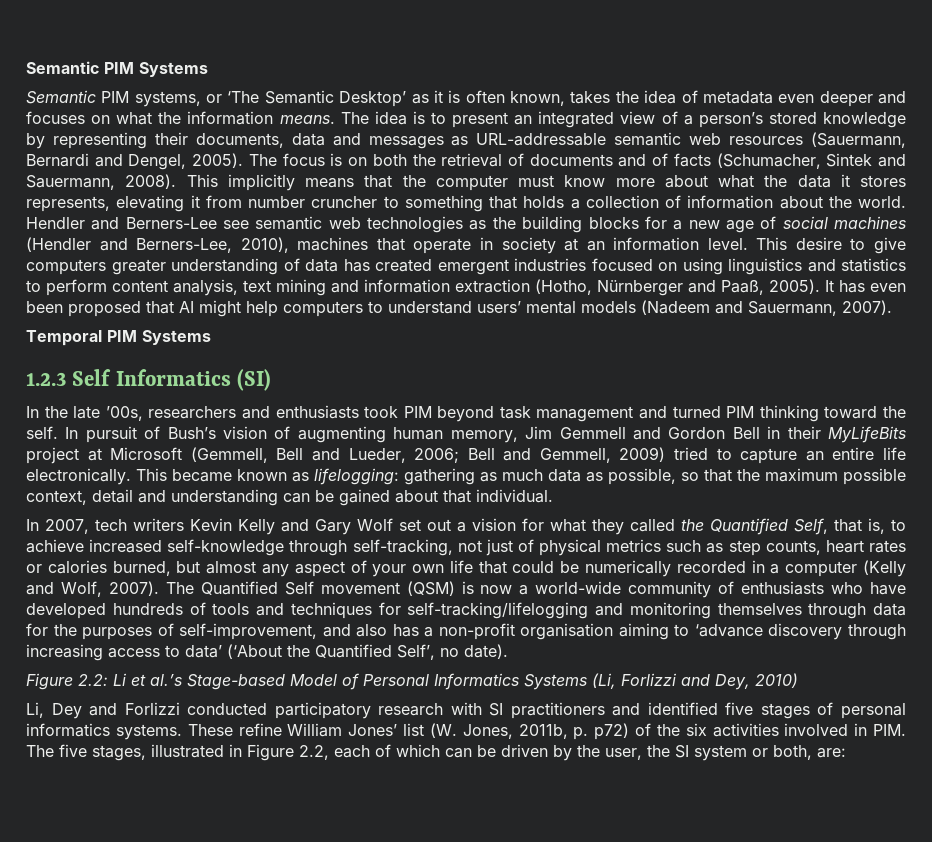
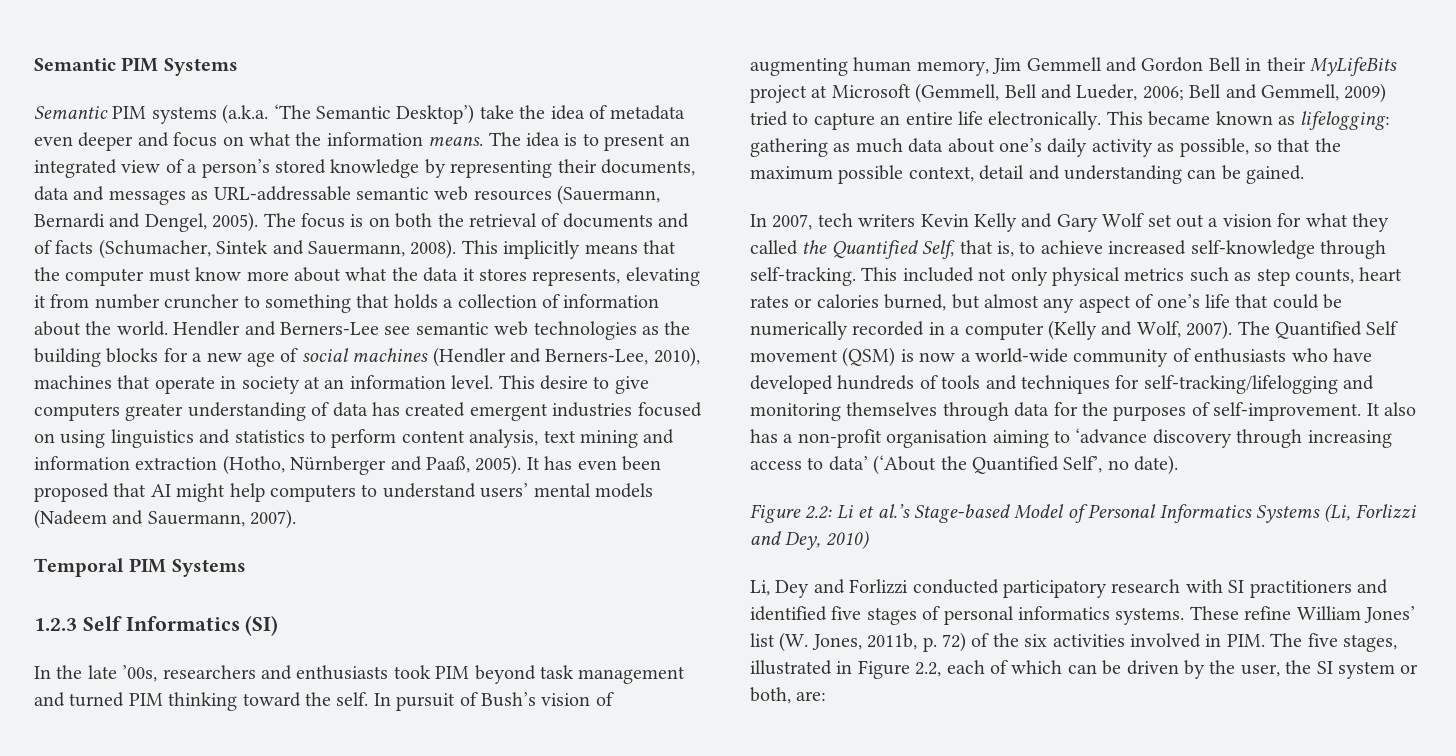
[134,90,611,107] systems, or ‘The Semantic Desktop’ as it is often known, takes -> [151,104,514,124] systems (a.k.a. ‘The Semantic Desktop’) take
[26,111,85,124] focuses -> [173,132,218,147] focus
(581, 475) none -> [947,138,1153,157] about one’s daily activity
[339,489,553,506] gained about that individual. -> [1246,165,1305,184] gained.
[352,539,534,556] self-tracking, not just of -> [750,267,1048,286] self-tracking. This included not only
[372,564,445,577] your own -> [1156,294,1200,308] one’s
[179,623,351,640] self-improvement, and -> [1213,402,1380,421] self-improvement. It
[594,723,630,740] p72) -> [942,632,966,652] 72)

